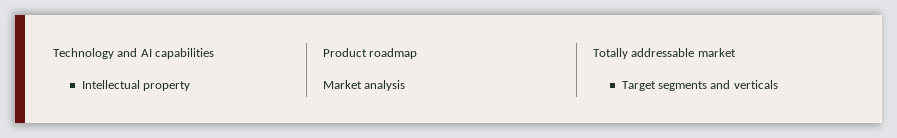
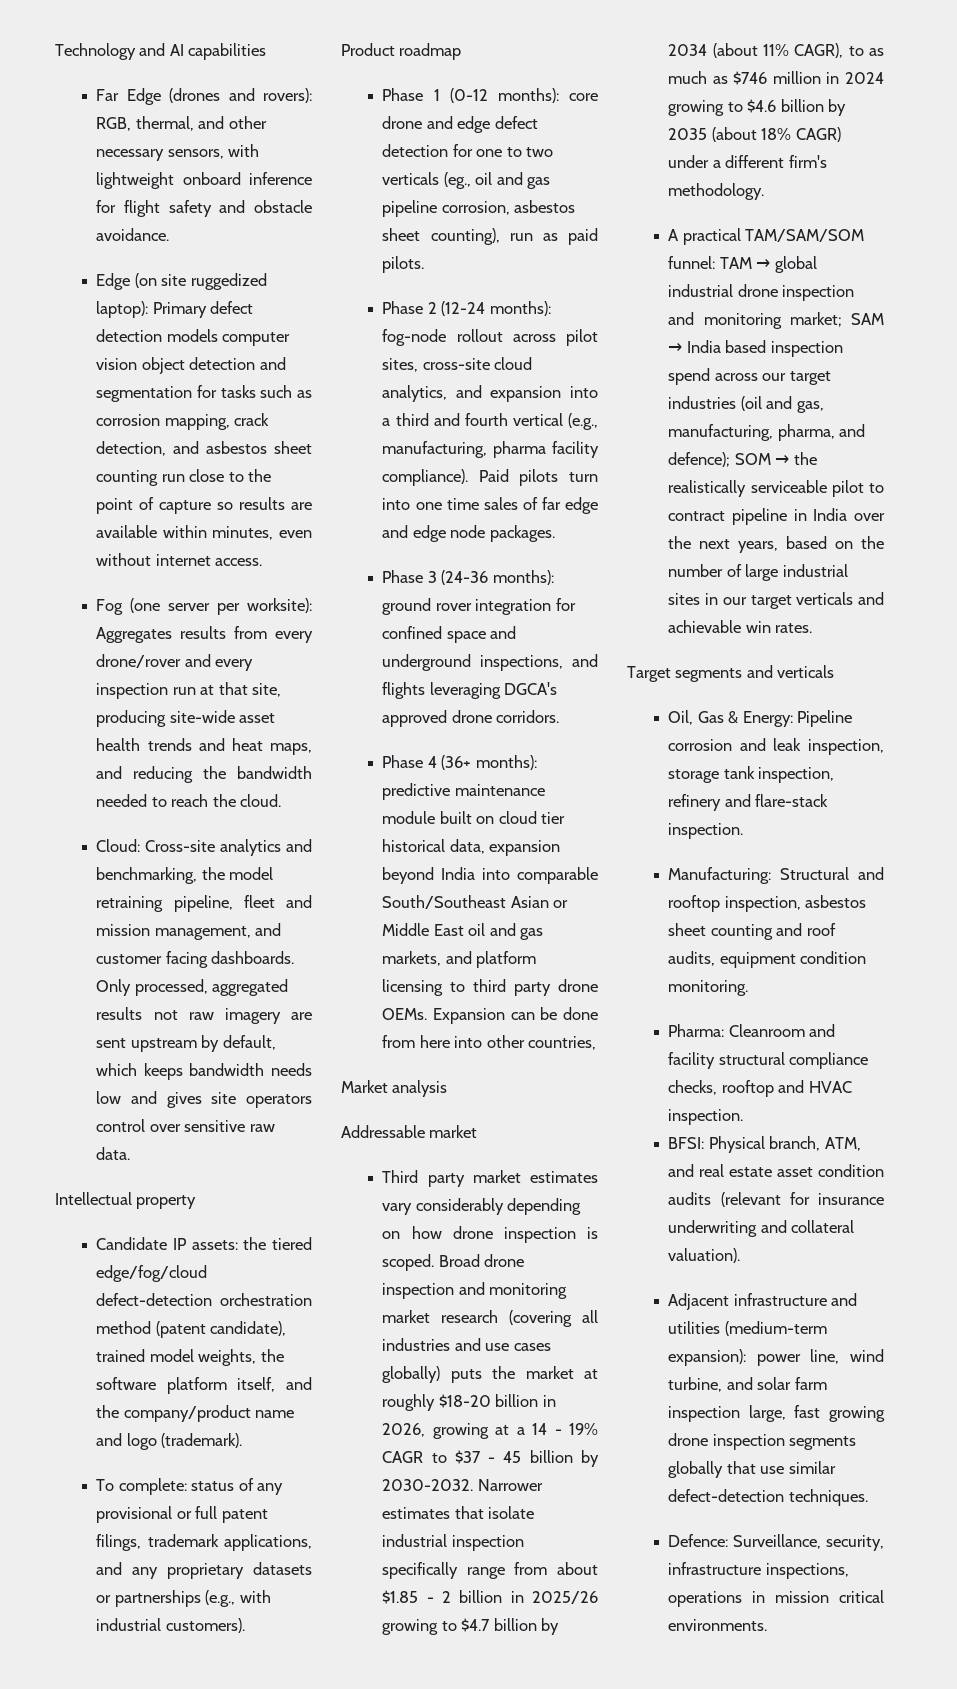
[81,80,191,91] [323,48,418,59] Intellectual property // Product roadmap -> [96,88,312,105] [96,116,267,131] [96,144,260,161] [96,172,312,189] [96,200,312,217] [96,228,170,241] [96,273,267,290] [96,301,254,318] [96,329,291,346] [96,357,286,374] [96,385,312,402] [96,413,270,430] [96,441,312,456] [96,469,272,486] [96,497,312,514] [96,525,312,540] [96,553,263,566] [96,598,312,615] [96,626,313,643] [96,654,254,671] [96,682,282,699] [96,710,276,727] [96,738,312,755] [96,766,312,783] [96,794,282,807] [96,839,312,856] [96,867,274,884] [96,895,312,912] [96,923,282,940] [96,951,295,968] [96,979,289,996] [96,1007,312,1024] [96,1035,276,1052] [96,1063,312,1080] [96,1091,312,1108] [96,1119,275,1132] [96,1147,131,1160] [55,1192,197,1209] [96,1237,312,1250] [96,1265,208,1282] [96,1293,312,1306] [96,1321,287,1338] [96,1349,284,1366] [96,1377,312,1394] [96,1405,295,1422] [96,1433,243,1450] [96,1478,284,1495] [96,1506,268,1523] [96,1534,312,1551] [96,1562,312,1579] [96,1590,271,1607] [96,1618,245,1633] [341,43,462,60] [382,88,598,103] [382,116,538,133] [382,144,554,157] [382,172,551,189] [382,200,576,217] [382,228,598,245] [382,256,425,273] [382,301,551,316] [382,329,598,346] [382,357,533,372] [382,385,598,402] [382,413,598,430] [382,441,599,458] [382,469,598,486] [382,497,598,514] [382,525,555,542] [382,570,554,585] [382,598,576,615] [382,626,517,643] [382,654,598,671] [382,682,558,699] [382,710,560,727] [382,755,537,770] [382,783,545,800] [382,811,566,824] [382,839,561,856] [382,867,598,884] [382,895,569,909] [382,923,544,940] [382,951,537,968] [382,979,598,996] [382,1007,598,1024] [382,1035,597,1050] Far Edge (drones and rovers): RGB, thermal, and other necessary sensors, with lightweight onboard inference for flight safety and obstacle avoidance. // Edge (on site ruggedized laptop): Primary defect detection models computer vision object detection and segmentation for tasks such as corrosion mapping, crack detection, and asbestos sheet counting run close to the point of capture so results are available within minutes, even without internet access. // Fog (one server per worksite): Aggregates results from every drone/rover and every inspection run at that site, producing site-wide asset health trends and heat maps, and reducing the bandwidth needed to reach the cloud. // Cloud: Cross-site analytics and benchmarking, the model retraining pipeline, fleet and mission management, and customer facing dashboards. Only processed, aggregated results not raw imagery are sent upstream by default, which keeps bandwidth needs low and gives site operators control over sensitive raw data. // Intellectual property // Candidate IP assets: the tiered edge/fog/cloud defect-detection orchestration method (patent candidate), trained model weights, the software platform itself, and the company/product name and logo (trademark). // To complete: status of any provisional or full patent filings, trademark applications, and any proprietary datasets or partnerships (e.g., with industrial customers). // Product roadmap // Phase 1 (0-12 months): core drone and edge defect detection for one to two verticals (eg., oil and gas pipeline corrosion, asbestos sheet counting), run as paid pilots. // Phase 2 (12-24 months): fog-node rollout across pilot sites, cross-site cloud analytics, and expansion into a third and fourth vertical (e.g., manufacturing, pharma facility compliance). Paid pilots turn into one time sales of far edge and edge node packages. // Phase 3 (24-36 months): ground rover integration for confined space and underground inspections, and flights leveraging DGCA's approved drone corridors. // Phase 4 (36+ months): predictive maintenance module built on cloud tier historical data, expansion beyond India into comparable South/Southeast Asian or Middle East oil and gas markets, and platform licensing to third party drone OEMs. Expansion can be done from here into other countries,
[593,48,695,59] Totally addressable -> [341,1125,425,1138] Addressable
[621,80,778,91] Target segments and verticals -> [382,1170,598,1187] [382,1198,582,1215] [382,1226,598,1243] [382,1254,525,1271] [382,1282,568,1299] [382,1310,598,1327] [382,1338,551,1351] [382,1366,598,1383] [382,1394,556,1411] [382,1423,598,1439] [382,1450,599,1467] [382,1479,543,1491] [382,1506,535,1519] [382,1534,524,1551] [382,1562,598,1579] [382,1590,598,1604] [382,1618,560,1635] [668,43,884,58] [668,71,884,85] [668,99,847,116] [668,127,841,142] [668,155,827,168] [668,183,765,200] [668,228,865,245] [668,256,817,273] [668,284,855,301] [668,312,884,329] [668,340,843,357] [668,368,831,385] [668,396,824,413] [668,424,866,441] [668,452,817,467] [668,480,884,497] [668,508,885,525] [668,536,884,553] [668,564,848,581] [668,592,884,609] [668,620,813,633] [627,665,835,682] [668,710,853,727] [668,738,884,755] [668,766,835,783] [668,794,829,811] [668,823,744,839] [668,867,884,884] [668,895,867,912] [668,923,836,940] [668,951,867,968] [668,980,749,996] [668,1024,836,1037] [668,1052,869,1069] [668,1080,852,1097] [668,1109,744,1125] [668,1136,861,1153] [668,1164,884,1177] [668,1192,884,1207] [668,1220,855,1237] [668,1248,741,1263] [668,1293,858,1310] [668,1321,827,1336] [668,1349,884,1366] [668,1377,827,1392] [668,1405,885,1422] [668,1433,857,1450] [668,1461,836,1478] [668,1489,868,1506] [668,1534,884,1551] [668,1562,849,1579] [668,1590,884,1607] [668,1619,768,1631] Third party market estimates vary considerably depending on how drone inspection is scoped. Broad drone inspection and monitoring market research (covering all industries and use cases globally) puts the market at roughly $18-20 billion in 2026, growing at a 14 - 19% CAGR to $37 - 45 billion by 2030-2032. Narrower estimates that isolate industrial inspection specifically range from about $1.85 - 2 billion in 2025/26 growing to $4.7 billion by 2034 (about 11% CAGR), to as much as $746 million in 2024 growing to $4.6 billion by 2035 (about 18% CAGR) under a different firm's methodology. // A practical TAM/SAM/SOM funnel: TAM → global industrial drone inspection and monitoring market; SAM → India based inspection spend across our target industries (oil and gas, manufacturing, pharma, and defence); SOM → the realistically serviceable pilot to contract pipeline in India over the next years, based on the number of large industrial sites in our target verticals and achievable win rates. // Target segments and verticals // Oil, Gas & Energy: Pipeline corrosion and leak inspection, storage tank inspection, refinery and flare-stack inspection. // Manufacturing: Structural and rooftop inspection, asbestos sheet counting and roof audits, equipment condition monitoring. // Pharma: Cleanroom and facility structural compliance checks, rooftop and HVAC inspection. // BFSI: Physical branch, ATM, and real estate asset condition audits (relevant for insurance underwriting and collateral valuation). // Adjacent infrastructure and utilities (medium-term expansion): power line, wind turbine, and solar farm inspection large, fast growing drone inspection segments globally that use similar defect-detection techniques. // Defence: Surveillance, security, infrastructure inspections, operations in mission critical environments.

